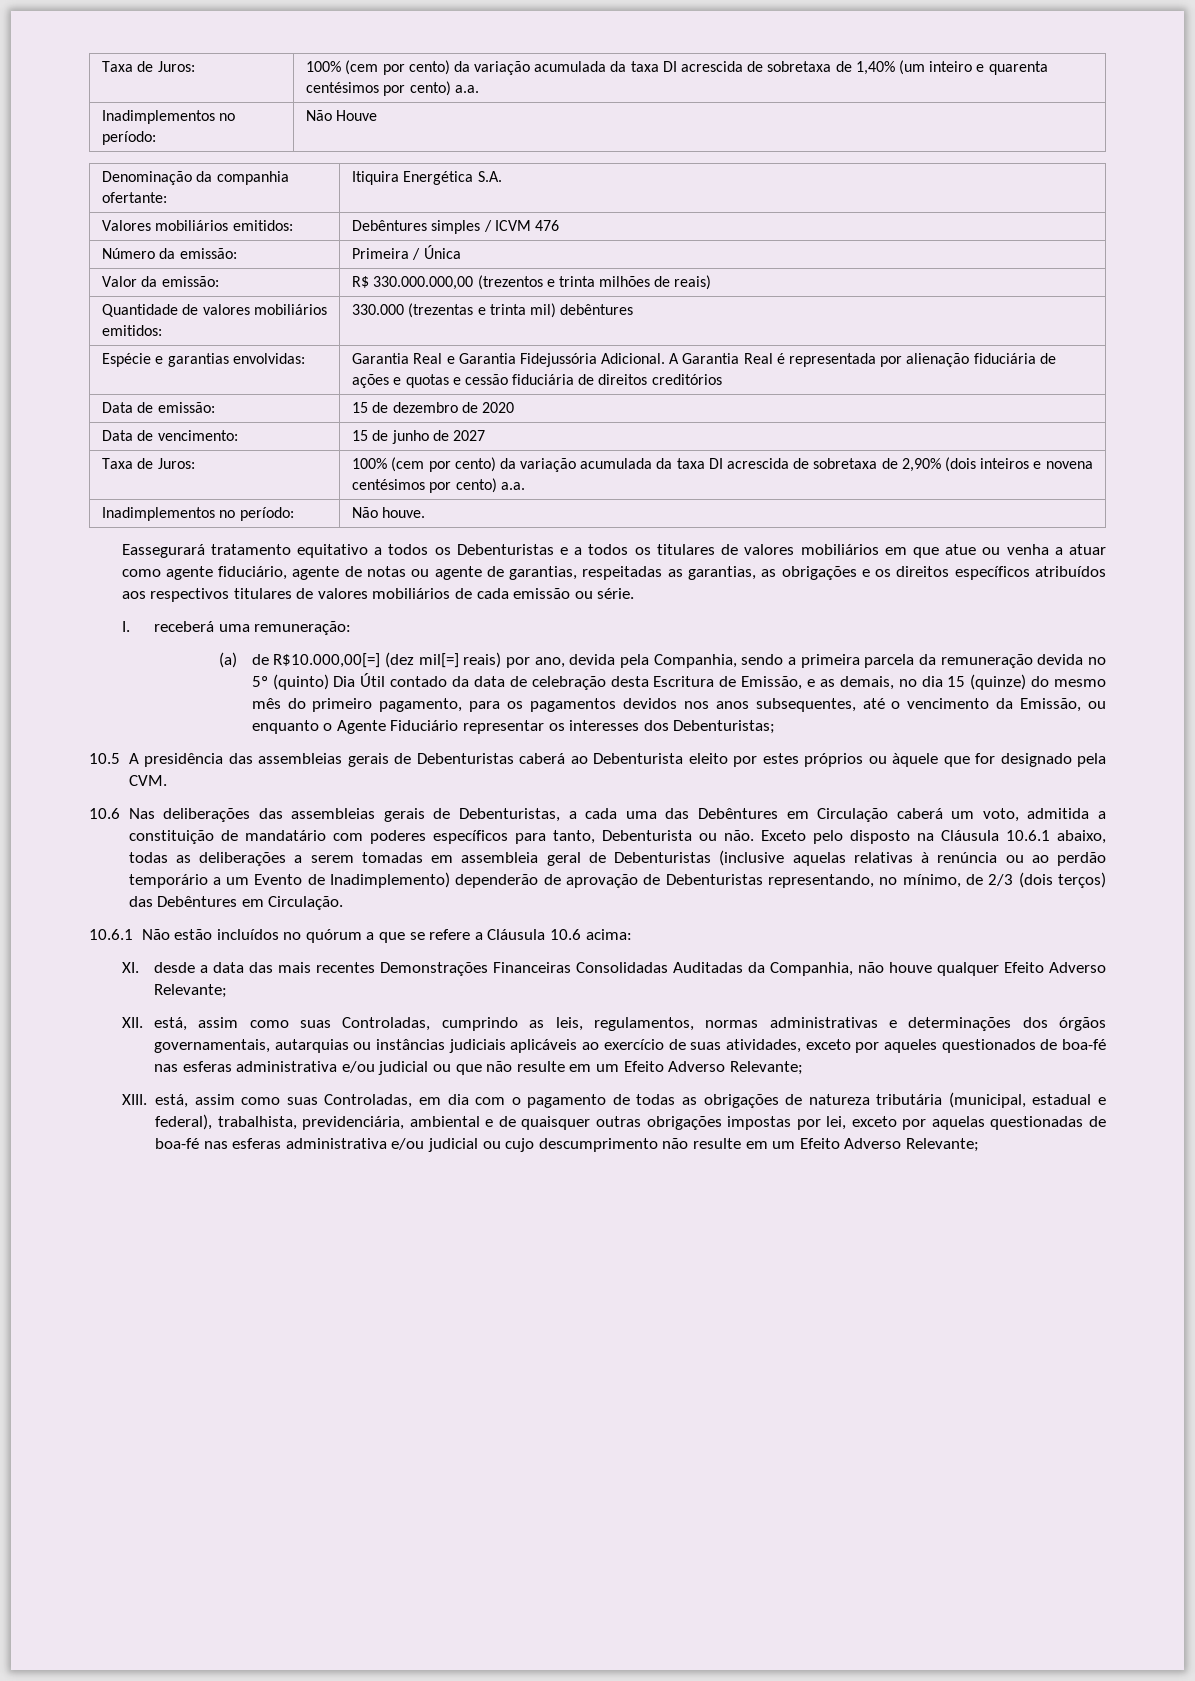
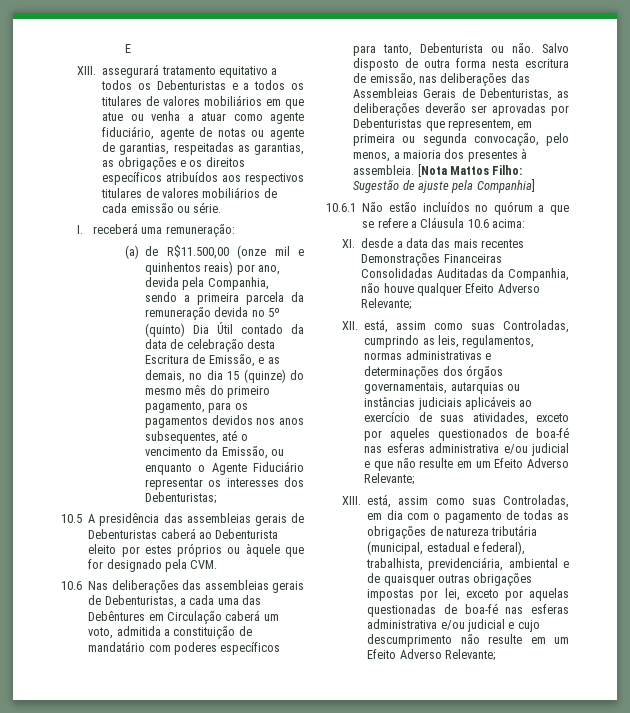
[102,61,195,72] [306,60,1048,75] [306,81,479,96] [102,110,236,124] [102,131,157,145] [306,110,378,121] [102,171,289,185] [102,192,168,203] [352,171,502,185] [102,220,293,231] [352,220,559,234] [102,248,237,259] [352,245,461,260] [102,276,219,287] [352,275,712,290] [102,304,327,317] [102,325,163,336] [352,303,634,318] [102,353,305,367] [352,353,1056,367] [352,374,722,388] [102,402,215,413] [352,402,514,413] [102,430,238,441] [352,430,485,444] [102,458,195,469] [352,457,1093,472] [352,478,525,493] [102,507,294,521] [352,507,426,518] [121,544,205,558] Taxa de Juros: | 100% (cem por cento) da variação acumulada da taxa DI acrescida de sobretaxa de 1,40% (um inteiro e quarenta centésimos por cento) a.a. // Inadimplementos no período: | Não Houve // Denominação da companhia ofertante: | Itiquira Energética S.A. // Valores mobiliários emitidos: | Debêntures simples / ICVM 476 // Número da emissão: | Primeira / Única // Valor da emissão: | R$ 330.000.000,00 (trezentos e trinta milhões de reais) // Quantidade de valores mobiliários emitidos: | 330.000 (trezentas e trinta mil) debêntures // Espécie e garantias envolvidas: | Garantia Real e Garantia Fidejussória Adicional. A Garantia Real é representada por alienação fiduciária de ações e quotas e cessão fiduciária de direitos creditórios // Data de emissão: | 15 de dezembro de 2020 // Data de vencimento: | 15 de junho de 2027 // Taxa de Juros: | 100% (cem por cento) da variação acumulada da taxa DI acrescida de sobretaxa de 2,90% (dois inteiros e novena centésimos por cento) a.a. // Inadimplementos no período: | Não houve. // Eassegurará -> [124,44,131,53] [76,64,160,78] E // XIII. assegurará
[273,652,459,668] R$10.000,00[=] (dez mil[=] -> [166,245,304,259] [145,262,202,275] R$11.500,00 (onze mil e quinhentos
[760,830,1106,844] [128,850,1106,866] [128,872,1107,888] [128,896,344,910] Exceto pelo disposto na Cláusula 10.6.1 abaixo, todas as deliberações a serem tomadas em assembleia geral de Debenturistas (inclusive aquelas relativas à renúncia ou ao perdão temporário a um Evento de Inadimplemento) dependerão de aprovação de Debenturistas representando, no mínimo, de 2/3 (dois terços) das Debêntures em Circulação. -> [542,43,569,53] [353,58,569,71] [353,73,530,86] [353,88,569,101] [353,103,569,116] [353,118,533,131] [353,133,569,146] [353,148,528,162] [353,164,523,177] [353,179,535,193] Salvo disposto de outra forma nesta escritura de emissão, nas deliberações das Assembleias Gerais de Debenturistas, as deliberações deverão ser aprovadas por Debenturistas que representem, em primeira ou segunda convocação, pelo menos, a maioria dos presentes à assembleia. [Nota Mattos Filho: Sugestão de ajuste pela Companhia]
[433,1064,452,1072] ou -> [364,461,371,468] e
[482,1141,501,1149] ou -> [508,622,515,629] e

